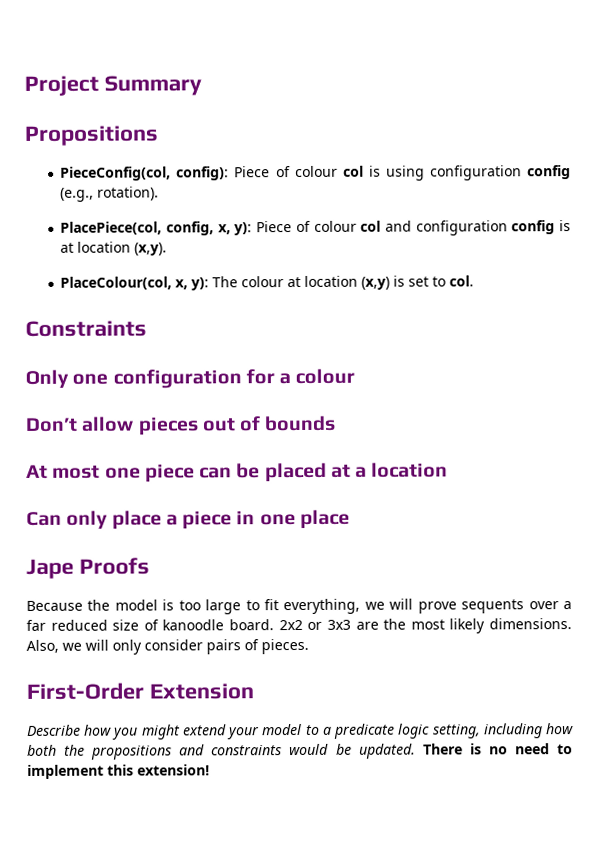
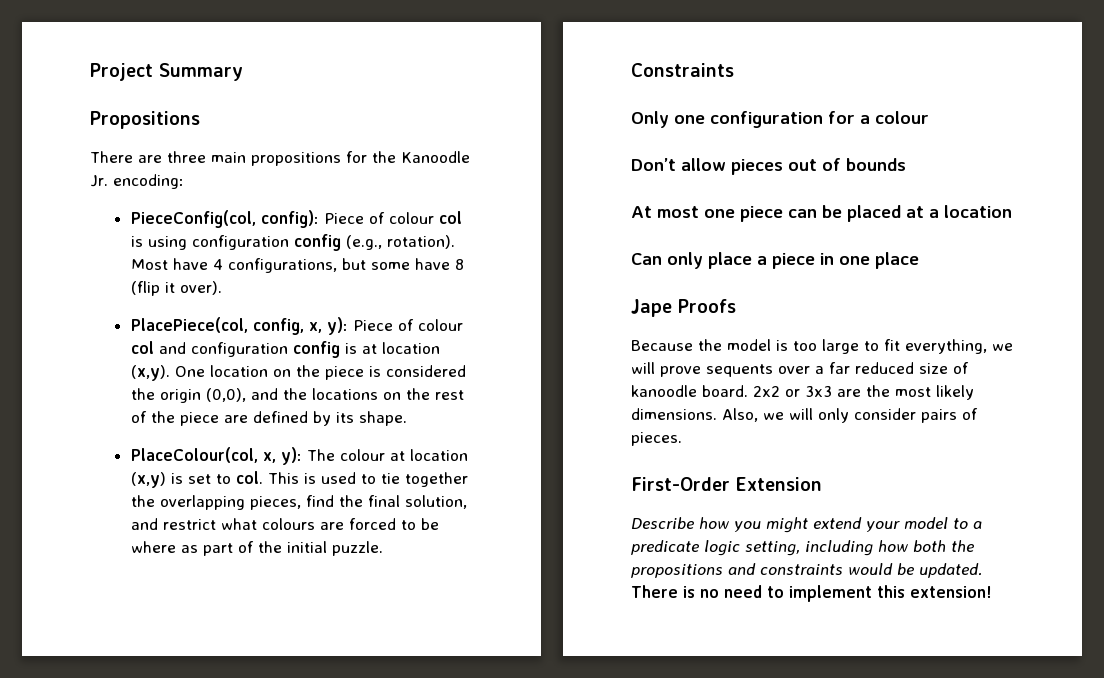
(159, 135) none -> [90,151,470,166] [90,174,184,189] // There are three main propositions for the Kanoodle Jr. encoding:
(160, 193) none -> [130,258,464,273] [130,281,222,296] Most have 4 configurations, but some have 8 (flip it over).
(168, 249) none -> [174,365,466,380] [130,388,464,403] [130,411,407,426] One location on the piece is considered the origin (0,0), and the locations on the rest of the piece are defined by its shape.
(475, 281) none -> [267,472,468,487] [130,495,467,510] [130,518,439,530] [130,541,383,556] This is used to tie together the overlapping pieces, find the final solution, and restrict what colours are forced to be where as part of the initial puzzle.

